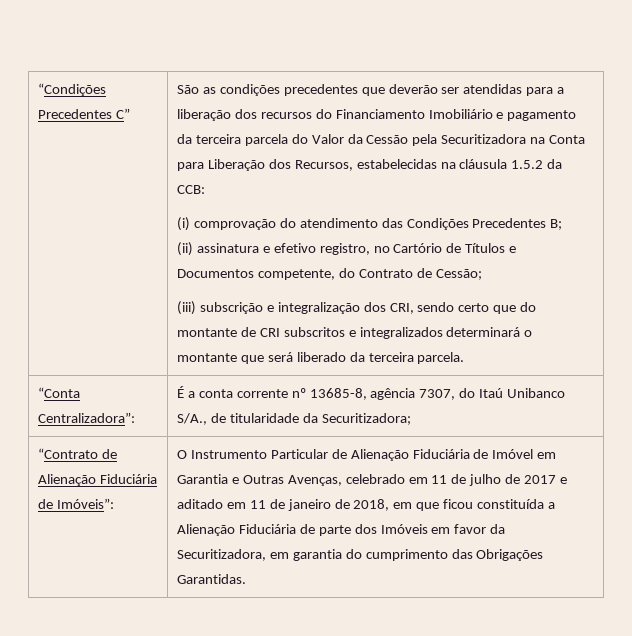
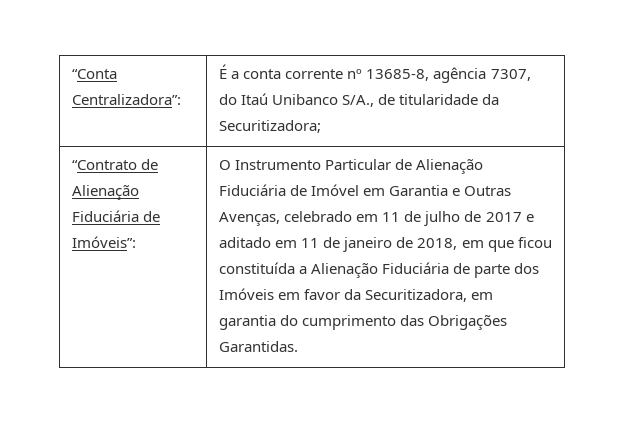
[37,83,106,96] [37,108,130,119] [176,84,565,96] [176,109,577,121] [176,134,586,146] [176,159,563,171] [176,185,205,194] [176,217,563,231] [176,242,517,256] [176,268,482,280] [176,301,537,315] [176,327,533,339] [176,352,465,364] “Condições Precedentes C” | São as condições precedentes que deverão ser atendidas para a liberação dos recursos do Financiamento Imobiliário e pagamento da terceira parcela do Valor da Cessão pela Securitizadora na Conta para Liberação dos Recursos, estabelecidas na cláusula 1.5.2 da CCB: // (i) comprovação do atendimento das Condições Precedentes B; // (ii) assinatura e efetivo registro, no Cartório de Títulos e Documentos competente, do Contrato de Cessão; // (iii) subscrição e integralização dos CRI, sendo certo que do montante de CRI subscritos e integralizados determinará o montante que será liberado da terceira parcela. // -> (72, 74) none

